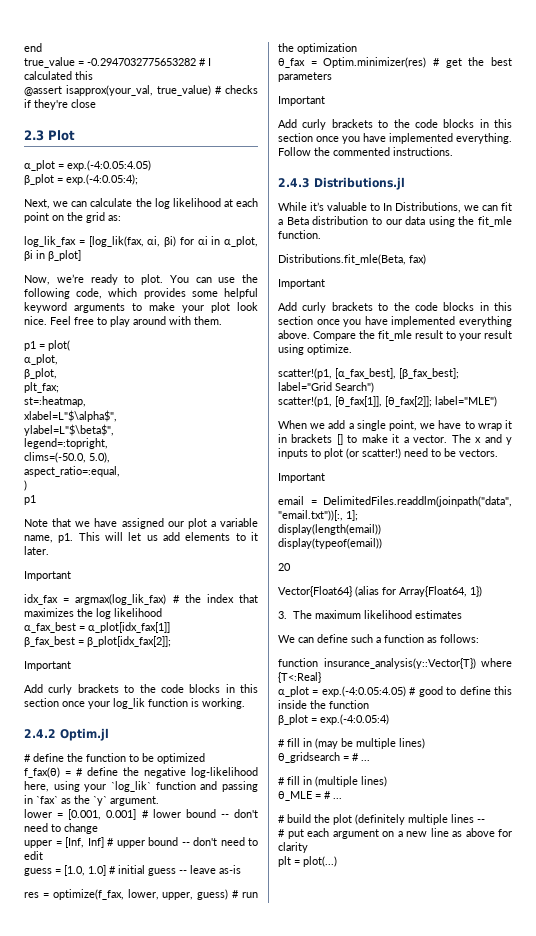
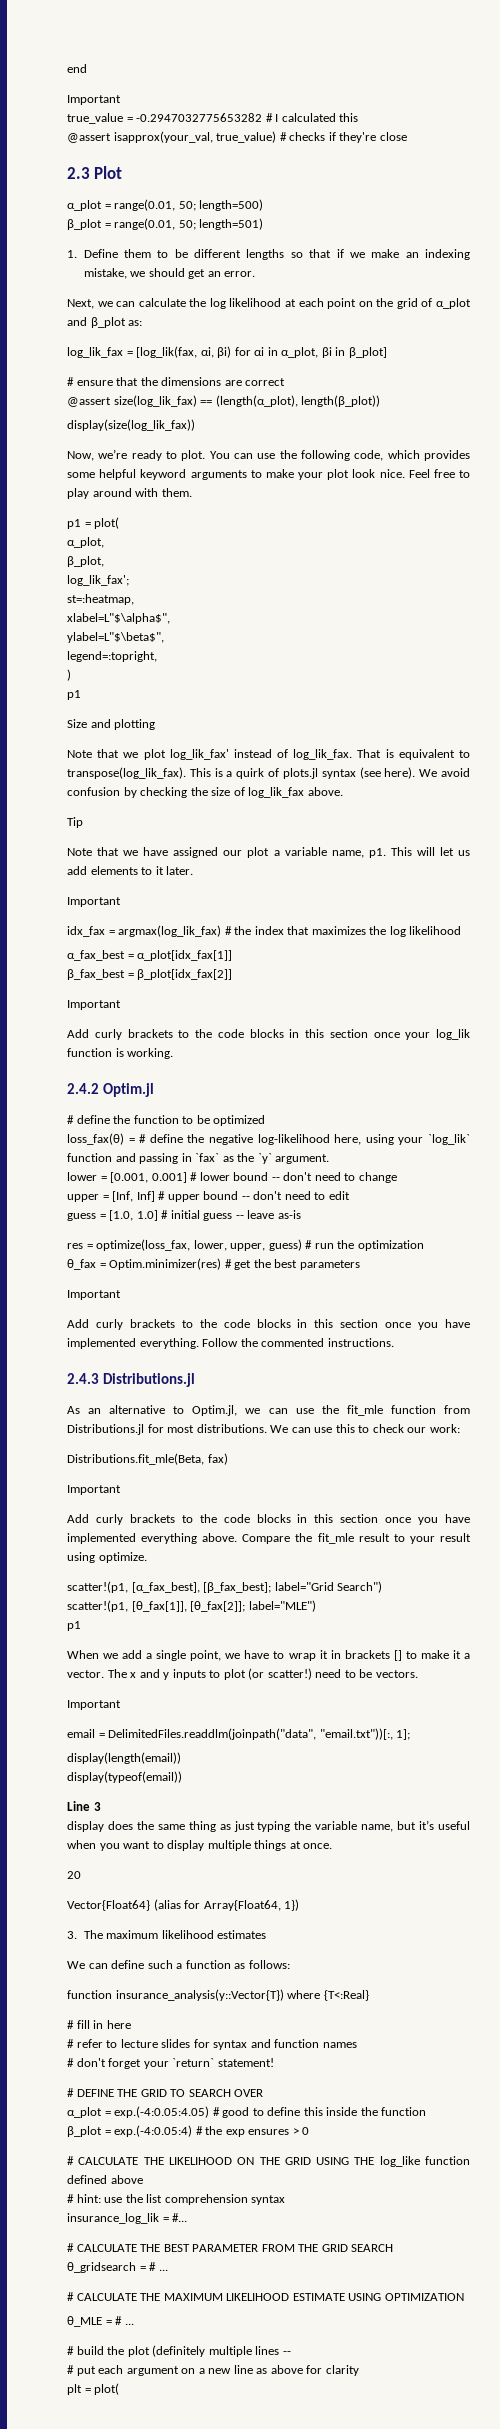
(42, 47) none -> [67,95,121,105] // Important
[67,160,151,171] [24,174,138,185] exp.(-4:0.05:4.05) // β_plot = exp.(-4:0.05:4); -> [114,199,264,211] [67,218,264,230] [67,249,470,260] [83,268,256,279] range(0.01, 50; length=500) // β_plot = range(0.01, 50; length=501) // 1. Define them to be different lengths so that if we make an indexing mistake, we should get an error.
(105, 217) none -> [421,298,471,309] [67,317,126,328] of α_plot and β_plot
(81, 255) none -> [67,377,286,386] [67,395,381,407] [67,419,195,431] // # ensure that the dimensions are correct // @assert size(log_lik_fax) == (length(α_plot), length(β_plot)) // display(size(log_lik_fax))
[24,382,59,393] plt_fax; -> [67,575,129,586] log_lik_fax';
[24,452,110,463] [24,466,120,477] // clims=(-50.0, 5.0), // aspect_ratio=:equal, -> (157, 656) none
(36, 500) none -> [67,719,156,730] [67,749,471,760] [67,767,470,779] [67,787,343,798] [67,817,83,828] // Size and plotting // Note that we plot log_lik_fax' instead of log_lik_fax. That is equivalent to transpose(log_lik_fax). This is a quirk of plots.jl syntax (see here). We avoid confusion by checking the size of log_lik_fax above. // Tip
[87,636,171,647] β_plot[idx_fax[2]]; -> [137,969,233,980] β_plot[idx_fax[2]]
[24,767,60,778] f_fax(θ) -> [67,1133,124,1145] loss_fax(θ)
[52,889,124,900] optimize(f_fax, -> [96,1239,191,1251] optimize(loss_fax,
[278,202,512,213] [278,216,512,227] [278,230,321,239] While it’s valuable to In Distributions, we can fit a Beta distribution to our data using the fit_mle function. -> [67,1405,470,1416] [67,1424,460,1435] As an alternative to Optim.jl, we can use the fit_mle function from Distributions.jl for most distributions. We can use this to check our work:
(497, 401) none -> [67,1621,81,1631] // p1
(382, 543) none -> [67,1801,101,1811] [67,1820,470,1832] [67,1840,333,1851] // Line 3 // display does the same thing as just typing the variable name, but it’s useful when you want to display multiple things at once.
(321, 677) none -> [67,2020,131,2029] [67,2039,357,2050] [67,2058,274,2069] [67,2088,264,2097] // # fill in here // # refer to lecture slides for syntax and function names // # don't forget your `return` statement! // # DEFINE THE GRID TO SEARCH OVER
[278,738,425,749] // # fill in (may be multiple lines) -> [195,2126,310,2137] [67,2156,471,2167] [67,2175,143,2184] [67,2194,286,2205] [67,2213,188,2224] [67,2243,394,2252] # the exp ensures > 0 // # CALCULATE THE LIKELIHOOD ON THE GRID USING THE log_like function defined above // # hint: use the list comprehension syntax // insurance_log_lik = #... // # CALCULATE THE BEST PARAMETER FROM THE GRID SEARCH
[287,776,387,787] fill in (multiple lines) -> [76,2293,464,2301] CALCULATE THE MAXIMUM LIKELIHOOD ESTIMATE USING OPTIMIZATION
[303,856,337,867] plot(...) -> [94,2383,120,2395] plot(

